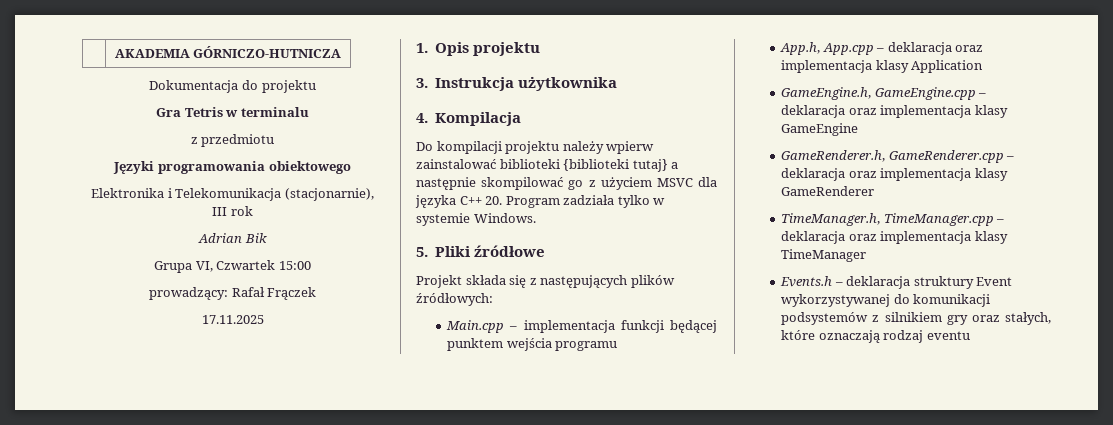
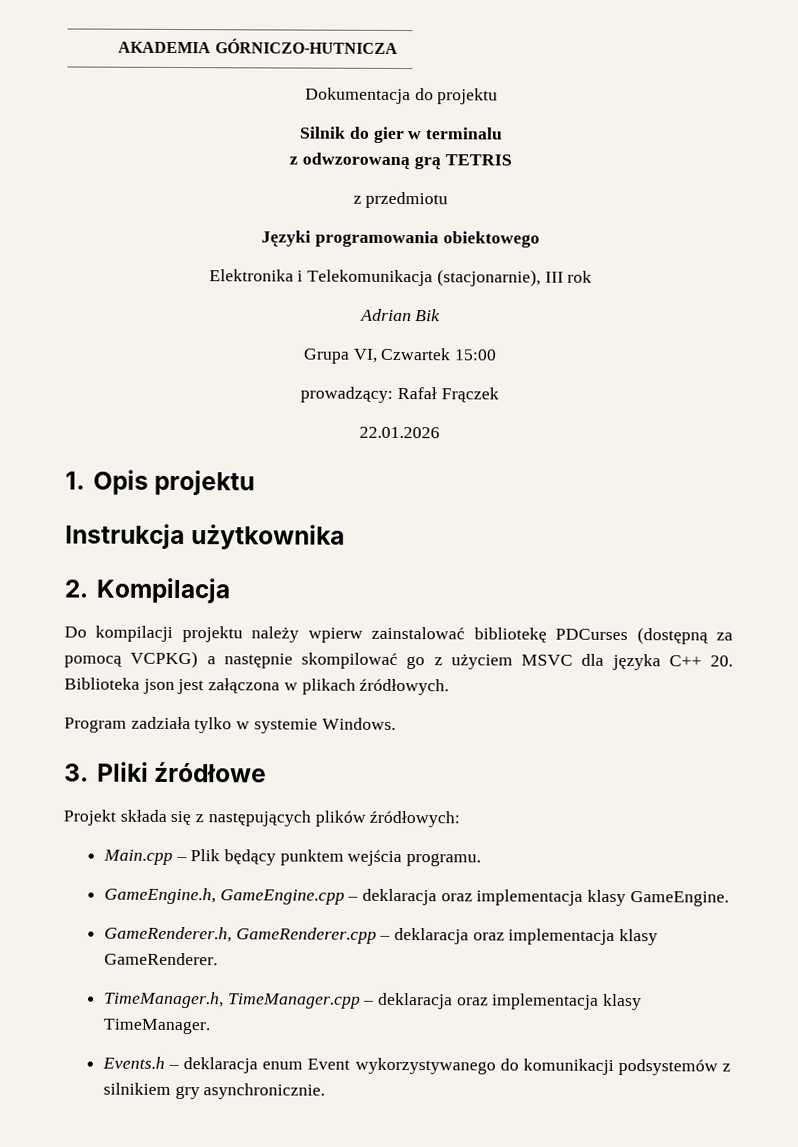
[156,107,223,117] Gra Tetris -> [299,126,405,144] Silnik do gier
(309, 112) none -> [289,152,512,170] // z odwzorowaną grą TETRIS
[201,315,264,324] 17.11.2025 -> [359,426,440,439] 22.01.2026
[416,78,428,88] 3. -> (256, 482) none
[416,113,428,123] 4. -> [64,579,88,598] 2.
[499,159,668,172] biblioteki {biblioteki tutaj} -> [473,627,734,645] [64,650,199,669] bibliotekę PDCurses (dostępną za pomocą VCPKG)
(503, 200) none -> [64,677,450,696] Biblioteka json jest załączona w plikach źródłowych. //
[416,247,428,257] 5. -> [64,763,89,782] 3.
[523,320,717,333] [447,338,618,351] [780,42,984,55] [781,60,984,73] implementacja funkcji będącej punktem wejścia programu // App.h, App.cpp – deklaracja oraz implementacja klasy Application -> [190,849,482,867] Plik będący punktem wejścia programu.
[781,123,859,136] GameEngine -> [629,891,729,907] GameEngine.
[781,186,875,196] GameRenderer -> [103,952,218,966] GameRenderer.
[781,249,867,262] TimeManager -> [102,1018,210,1035] TimeManager.
[913,276,1013,289] [781,294,891,307] struktury Event wykorzystywanej -> [262,1057,496,1075] enum Event wykorzystywanego
[971,312,1051,325] [781,330,970,343] oraz stałych, które oznaczają rodzaj eventu -> [203,1083,326,1100] asynchronicznie.

